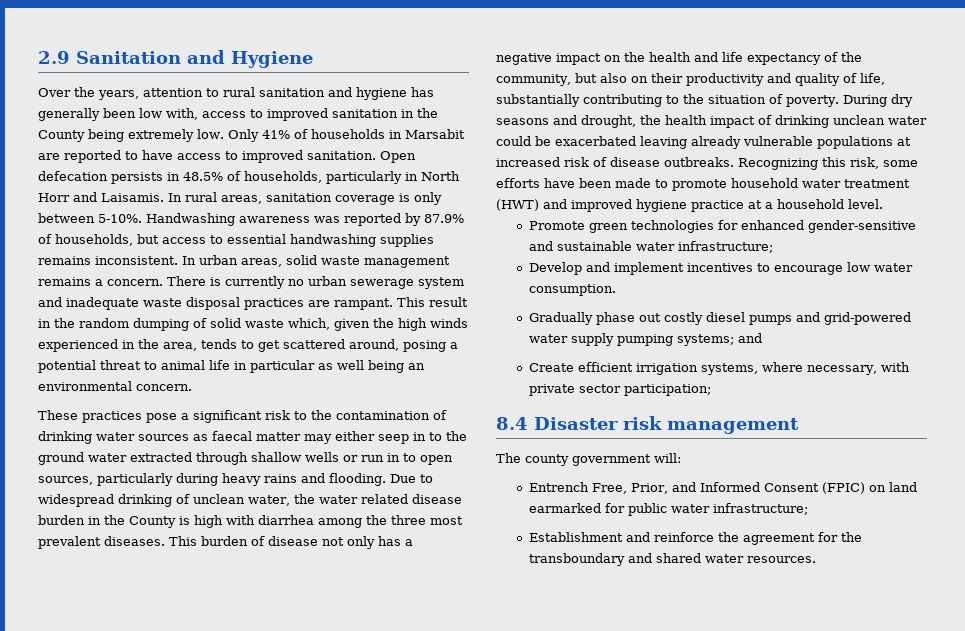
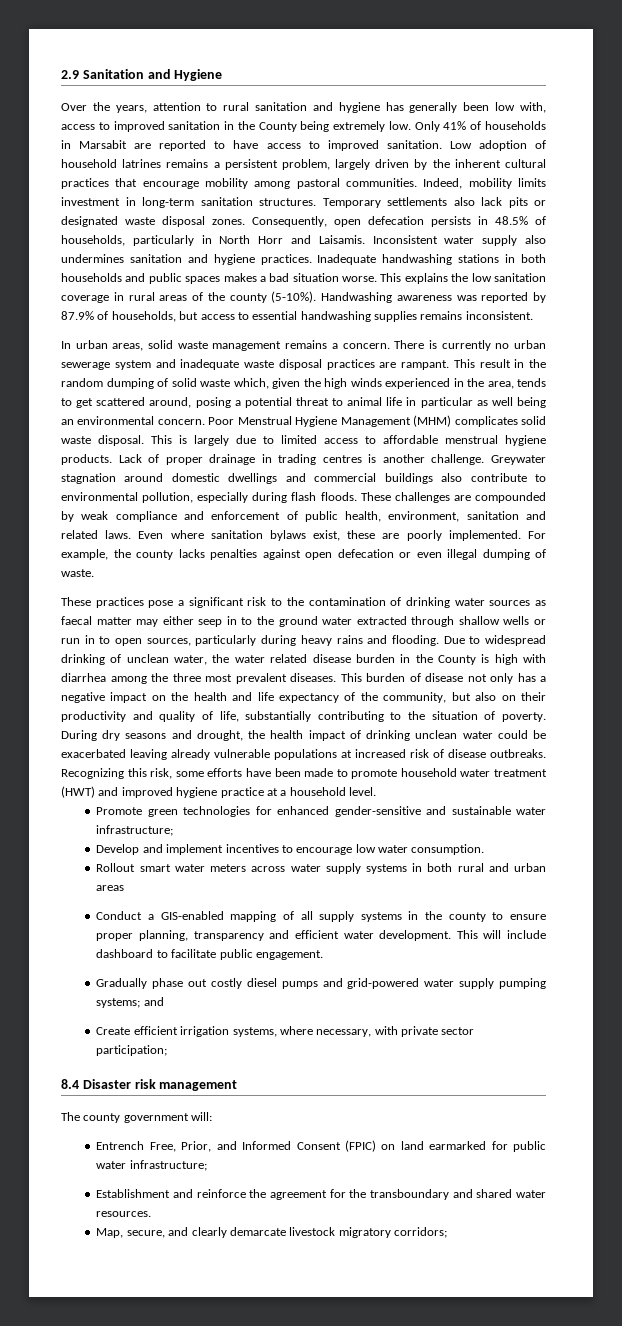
[380,151,416,163] Open -> [449,140,546,151] [61,159,546,170] [61,178,546,189] [61,197,546,208] [61,216,361,227] Low adoption of household latrines remains a persistent problem, largely driven by the inherent cultural practices that encourage mobility among pastoral communities. Indeed, mobility limits investment in long-term sanitation structures. Temporary settlements also lack pits or designated waste disposal zones. Consequently, open
[168,192,442,205] [38,213,142,223] In rural areas, sanitation coverage is only between 5-10%. -> [372,235,547,246] [61,254,547,265] [61,273,546,284] [61,291,317,303] Inconsistent water supply also undermines sanitation and hygiene practices. Inadequate handwashing stations in both households and public spaces makes a bad situation worse. This explains the low sanitation coverage in rural areas of the county (5-10%).
(178, 260) none -> (533, 315) //
(192, 387) none -> [208,415,547,427] [61,435,546,446] [61,454,546,465] [61,473,547,484] [61,492,546,503] [61,511,546,522] [61,530,546,541] [61,549,546,560] [61,569,94,577] Poor Menstrual Hygiene Management (MHM) complicates solid waste disposal. This is largely due to limited access to affordable menstrual hygiene products. Lack of proper drainage in trading centres is another challenge. Greywater stagnation around domestic dwellings and commercial buildings also contribute to environmental pollution, especially during flash floods. These challenges are compounded by weak compliance and enforcement of public health, environment, sanitation and related laws. Even where sanitation bylaws exist, these are poorly implemented. For example, the county lacks penalties against open defecation or even illegal dumping of waste.
(617, 290) none -> [96,863,546,874] [96,885,125,891] [96,911,547,922] [96,930,546,941] [96,949,323,960] // Rollout smart water meters across water supply systems in both rural and urban areas // Conduct a GIS-enabled mapping of all supply systems in the county to ensure proper planning, transparency and efficient water development. This will include dashboard to facilitate public engagement.
(817, 559) none -> [96,1227,448,1238] // Map, secure, and clearly demarcate livestock migratory corridors;

